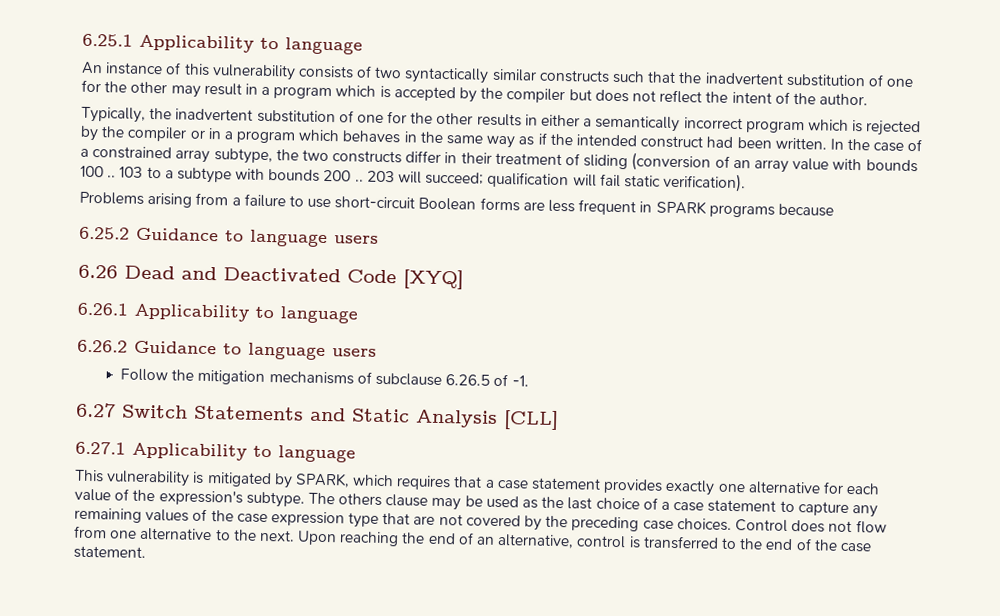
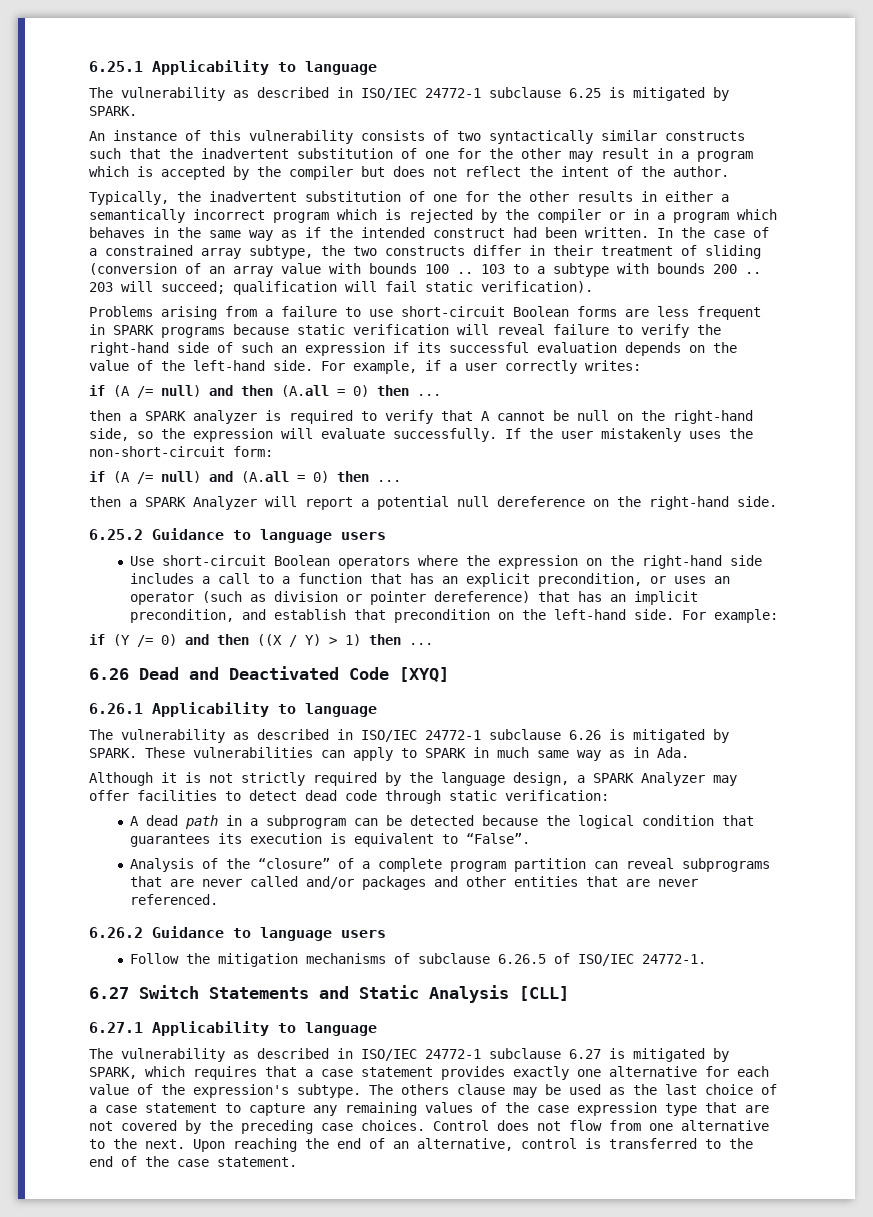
(363, 46) none -> [89,87,729,101] [89,106,137,116] // The vulnerability as described in ISO/IEC 24772-1 subclause 6.25 is mitigated by SPARK.
(834, 210) none -> [297,324,721,338] [89,342,737,356] [89,360,641,374] [89,385,441,398] [89,410,753,424] [89,428,753,442] [89,446,273,457] [89,471,401,484] [89,496,777,510] static verification will reveal failure to verify the right-hand side of such an expression if its successful evaluation depends on the value of the left-hand side. For example, if a user correctly writes: // if (A /= null) and then (A.all = 0) then ... // then a SPARK analyzer is required to verify that A cannot be null on the right-hand side, so the expression will evaluate successfully. If the user mistakenly uses the non-short-circuit form: // if (A /= null) and (A.all = 0) then ... // then a SPARK Analyzer will report a potential null dereference on the right-hand side.
(379, 239) none -> [130,555,763,569] [130,573,731,587] [130,591,699,605] [130,609,779,623] [89,634,433,647] // Use short-circuit Boolean operators where the expression on the right-hand side includes a call to a function that has an explicit precondition, or uses an operator (such as division or pointer dereference) that has an implicit precondition, and establish that precondition on the left-hand side. For example: // if (Y /= 0) and then ((X / Y) > 1) then ...
(358, 315) none -> [89,729,729,743] [89,747,689,761] [89,772,737,786] [89,790,609,804] [130,815,755,829] [130,833,531,847] [130,858,771,872] [130,876,699,890] [130,894,219,905] // The vulnerability as described in ISO/IEC 24772-1 subclause 6.26 is mitigated by SPARK. These vulnerabilities can apply to SPARK in much same way as in Ada. // Although it is not strictly required by the language design, a SPARK Analyzer may offer facilities to detect dead code through static verification: // A dead path in a subprogram can be detected because the logical condition that guarantees its execution is equivalent to “False”. // Analysis of the “closure” of a complete program partition can reveal subprograms that are never called and/or packages and other entities that are never referenced.
[511,375,529,387] -1. -> [578,954,707,966] ISO/IEC 24772-1.
[74,469,191,487] This vulnerability -> [89,1048,601,1062] The vulnerability as described in ISO/IEC 24772-1 subclause 6.27

